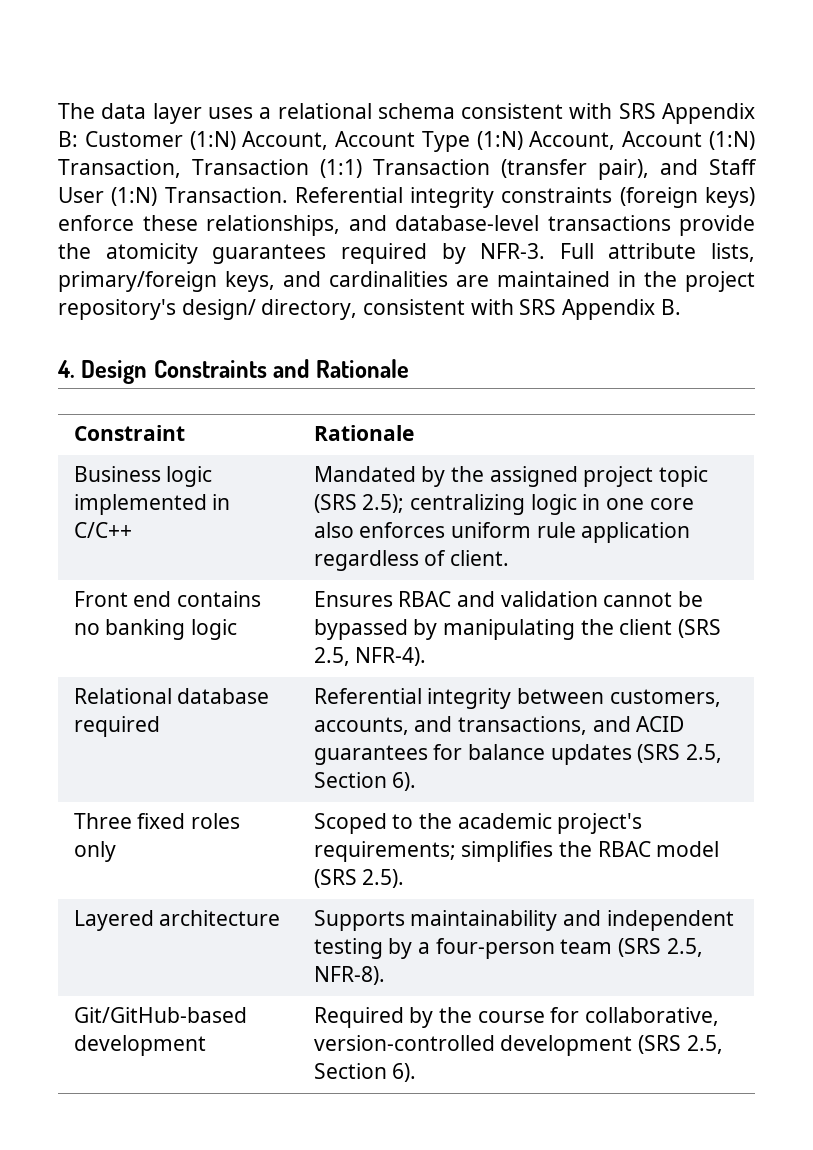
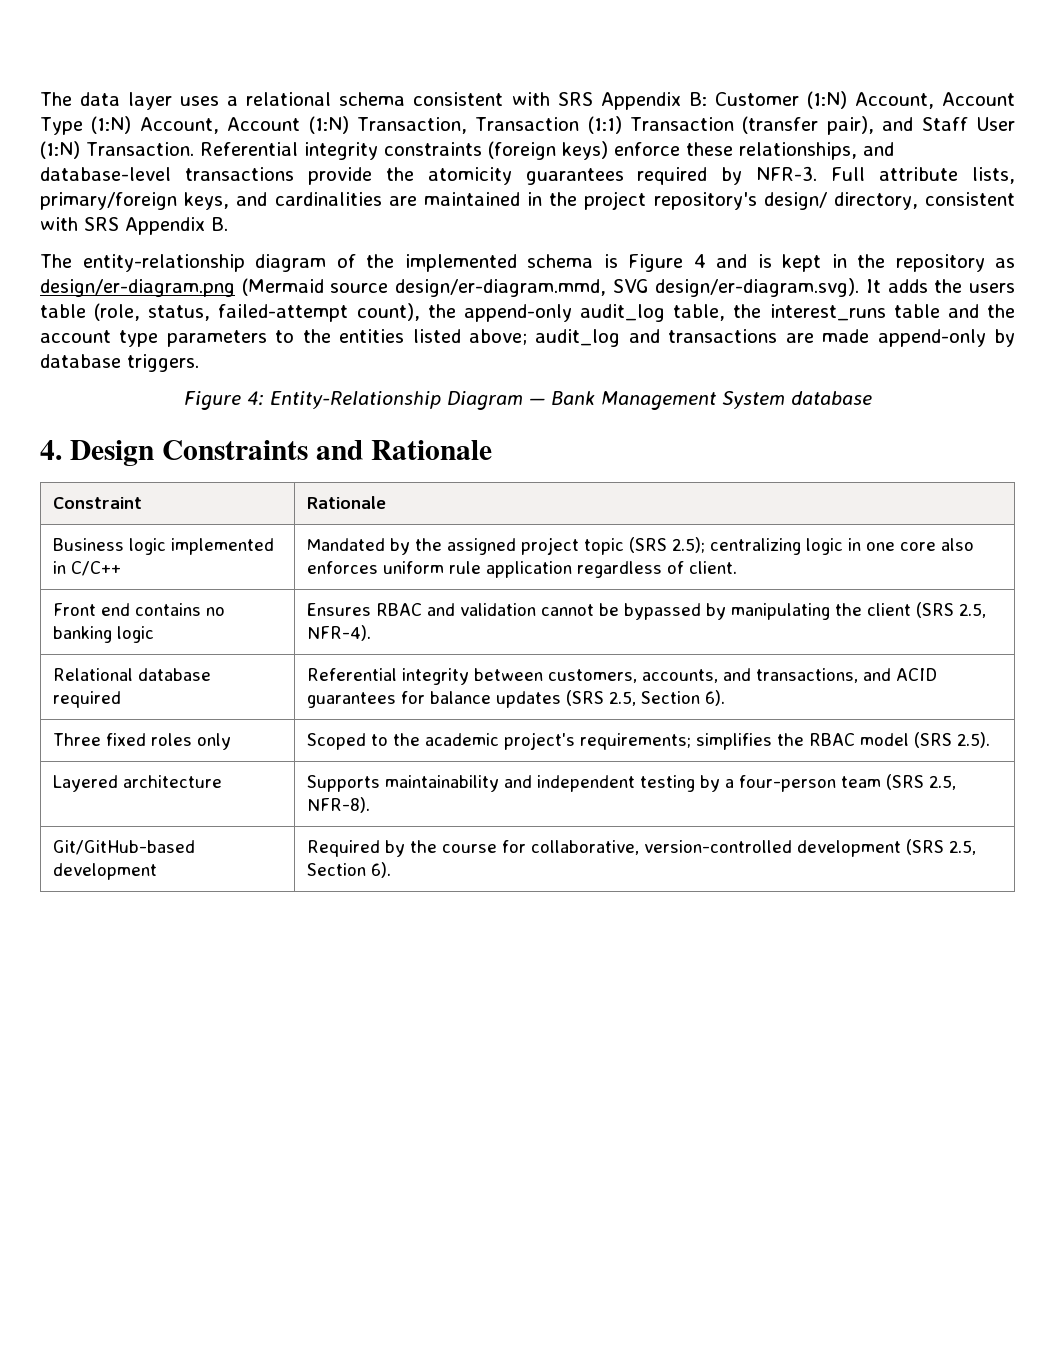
(681, 307) none -> [40,254,1015,272] [40,278,1015,297] [40,303,1016,322] [40,329,1016,347] [40,354,199,372] [183,391,872,410] // The entity-relationship diagram of the implemented schema is Figure 4 and is kept in the repository as design/er-diagram.png (Mermaid source design/er-diagram.mmd, SVG design/er-diagram.svg). It adds the users table (role, status, failed-attempt count), the append-only audit_log table, the interest_runs table and the account type parameters to the entities listed above; audit_log and transactions are made append-only by database triggers. // Figure 4: Entity-Relationship Diagram — Bank Management System database

